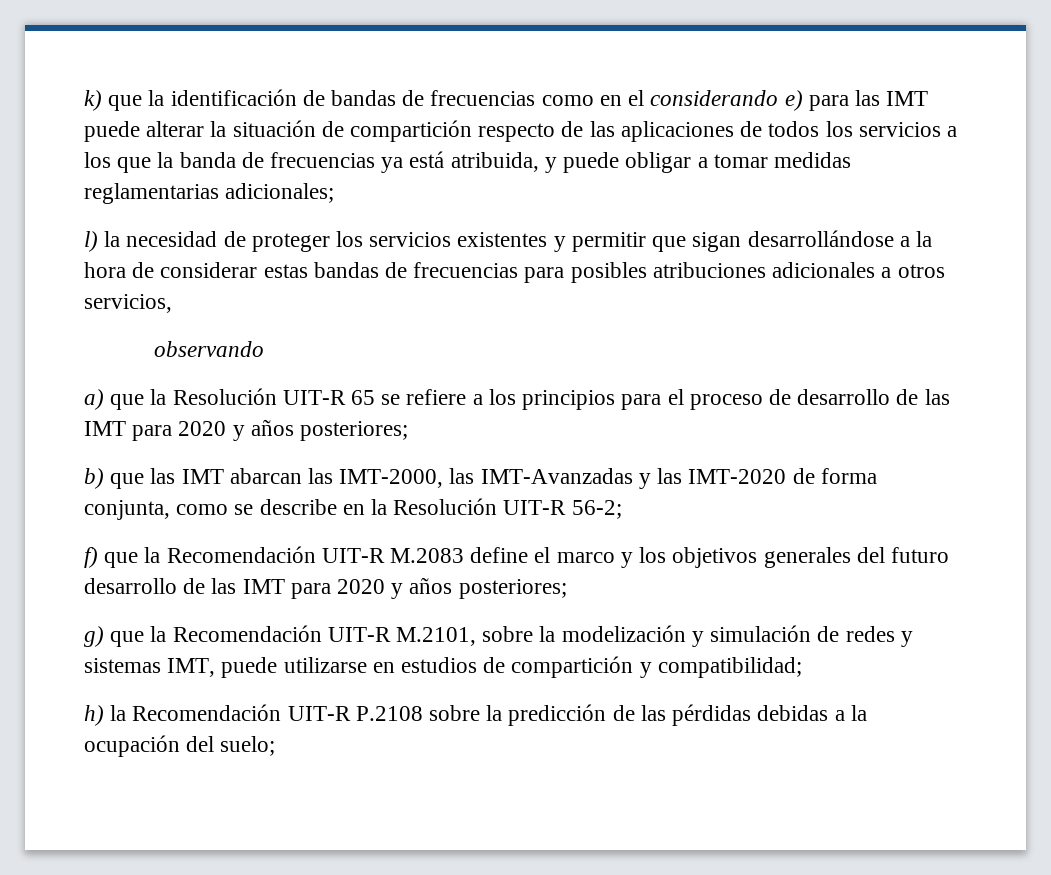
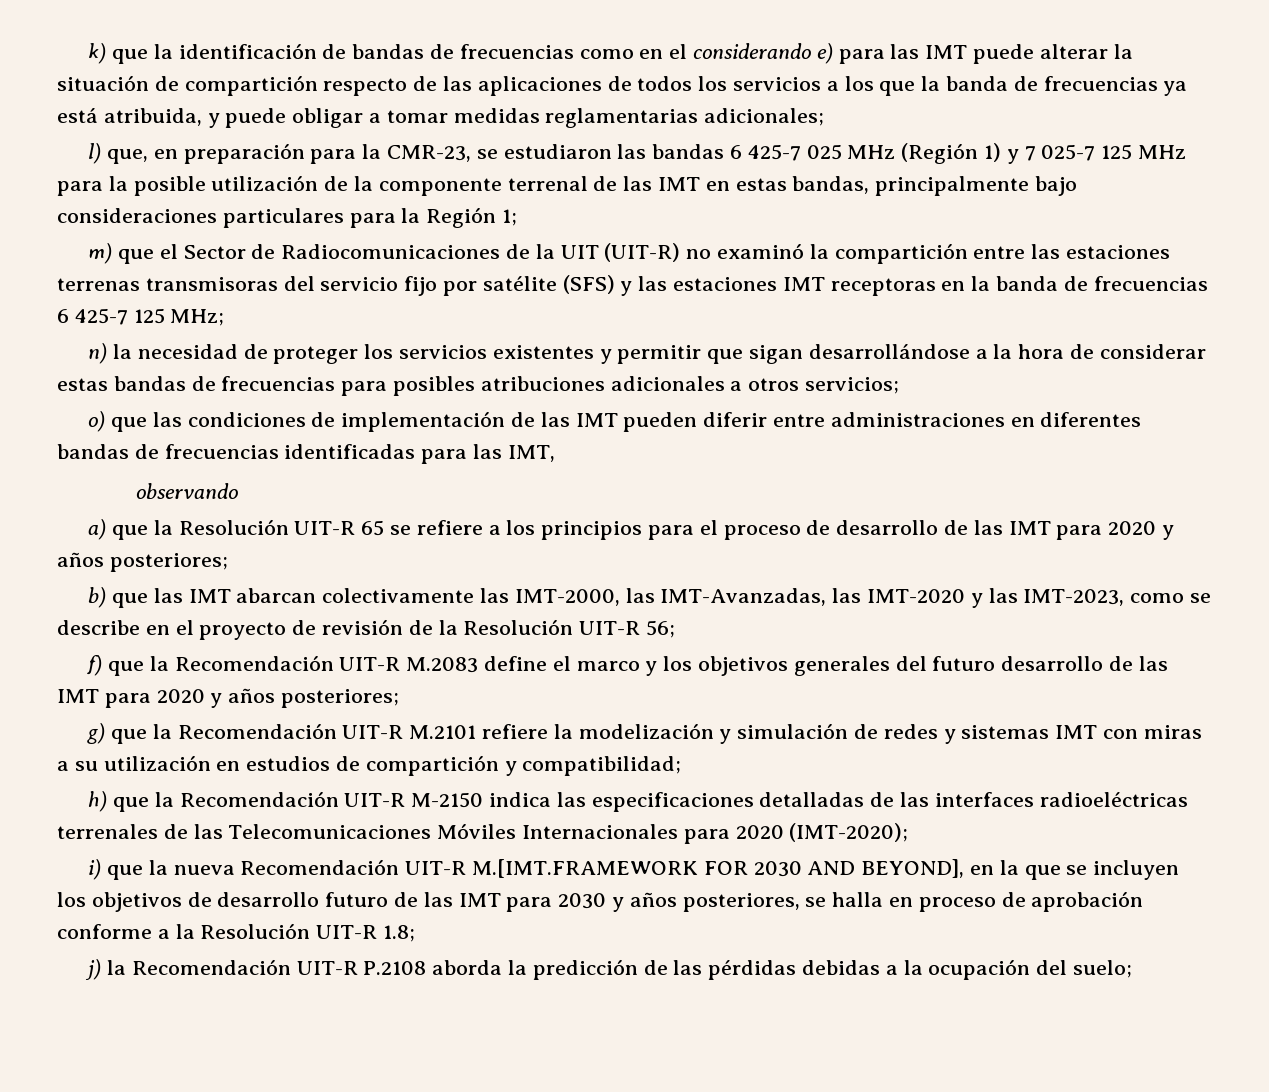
(98, 241) none -> [106,143,1187,164] [57,175,1078,196] [57,207,518,228] [88,243,1171,264] [57,275,1208,296] [57,308,225,326] [88,343,108,364] que, en preparación para la CMR-23, se estudiaron las bandas 6 425-7 025 MHz (Región 1) y 7 025-7 125 MHz para la posible utilización de la componente terrenal de las IMT en estas bandas, principalmente bajo consideraciones particulares para la Región 1; // m) que el Sector de Radiocomunicaciones de la UIT (UIT-R) no examinó la compartición entre las estaciones terrenas transmisoras del servicio fijo por satélite (SFS) y las estaciones IMT receptoras en la banda de frecuencias 6 425-7 125 MHz; // n)
[84,294,172,313] servicios, -> [805,377,900,394] [88,411,1142,432] [57,444,555,464] servicios; // o) que las condiciones de implementación de las IMT pueden diferir entre administraciones en diferentes bandas de frecuencias identificadas para las IMT,
(302, 476) none -> [322,588,475,603] colectivamente
[480,468,877,489] [84,498,622,520] IMT-Avanzadas y las IMT-2020 de forma conjunta, como se describe en la Resolución UIT-R 56-2; -> [660,588,1212,608] [57,619,676,640] IMT-Avanzadas, las IMT-2020 y las IMT-2023, como se describe en el proyecto de revisión de la Resolución UIT-R 56;
[396,626,534,646] M.2101, sobre -> [409,724,549,739] M.2101 refiere
[167,657,367,678] IMT, puede utilizarse -> [1055,725,1202,739] [57,755,211,771] IMT con miras a su utilización
(104, 715) none -> [112,791,1188,812] [57,823,909,844] [88,859,1180,880] [57,891,1144,912] [57,923,416,942] [85,959,102,980] que la Recomendación UIT-R M-2150 indica las especificaciones detalladas de las interfaces radioeléctricas terrenales de las Telecomunicaciones Móviles Internacionales para 2020 (IMT-2020); // i) que la nueva Recomendación UIT-R M.[IMT.FRAMEWORK FOR 2030 AND BEYOND], en la que se incluyen los objetivos de desarrollo futuro de las IMT para 2030 y años posteriores, se halla en proceso de aprobación conforme a la Resolución UIT-R 1.8; // j)
[429,705,481,721] sobre -> [432,960,503,975] aborda

